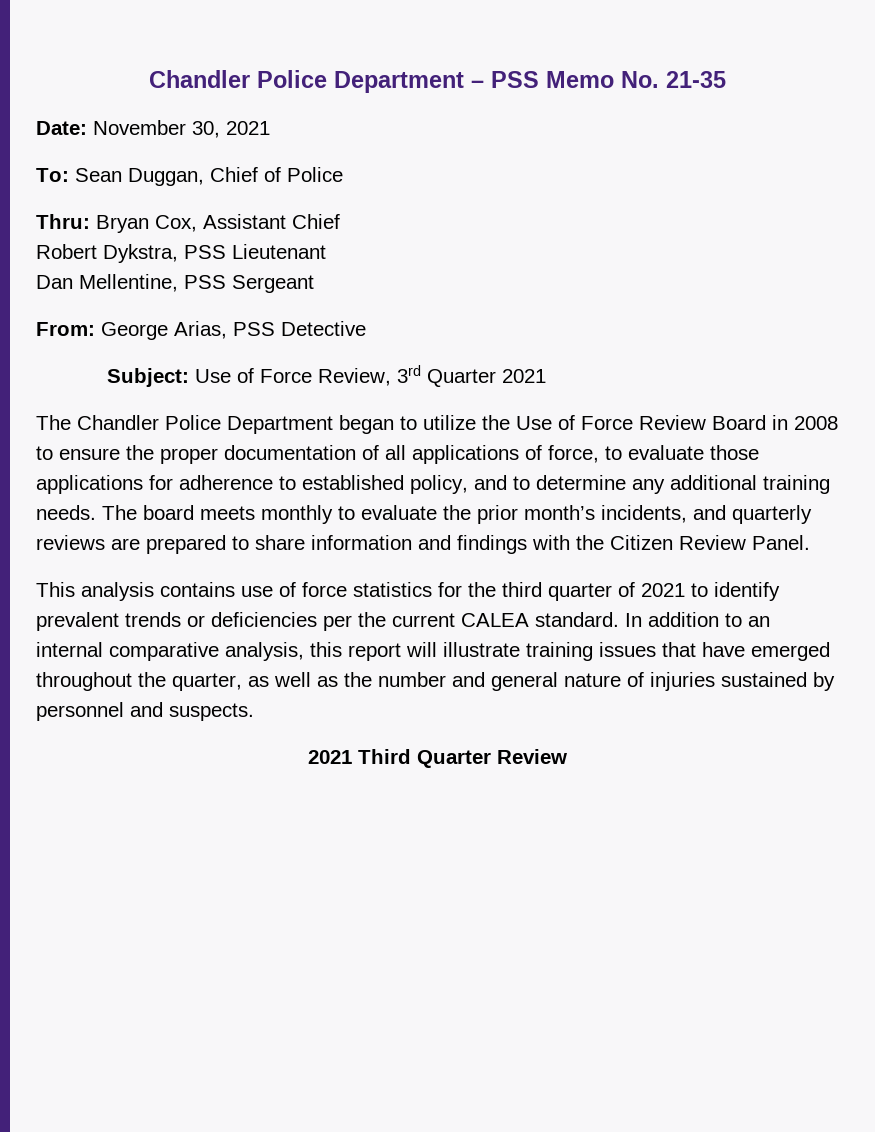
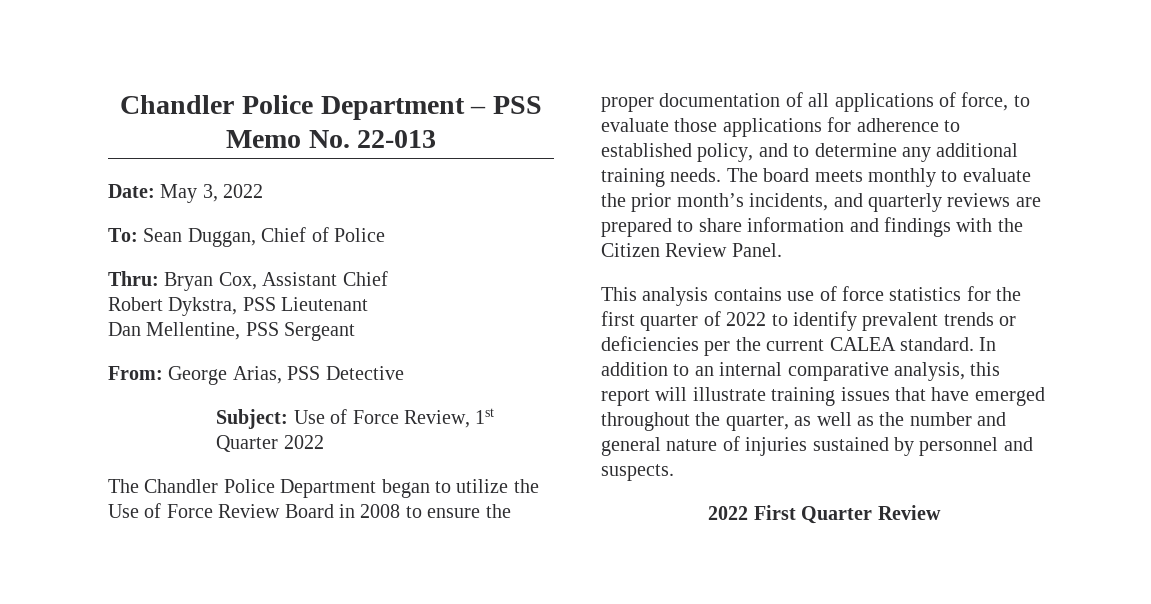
[666,71,726,88] 21-35 -> [357,130,437,148] 22-013
[93,120,270,138] November 30, 2021 -> [160,184,264,203] May 3, 2022
[396,365,546,387] 3rd Quarter 2021 -> [475,408,495,424] [216,435,324,452] 1st Quarter 2022
[502,582,542,597] third -> [601,311,635,326] first
[641,583,685,597] 2021 -> [726,312,767,326] 2022
[308,749,411,764] 2021 Third -> [708,505,796,520] 2022 First

